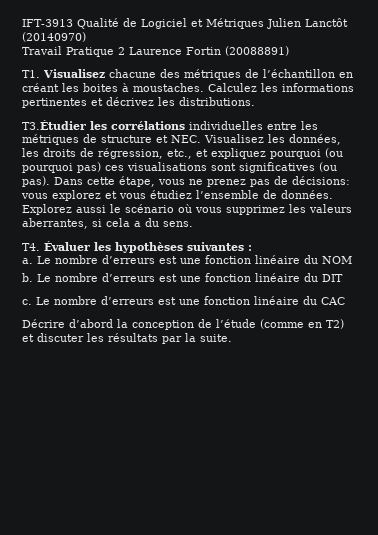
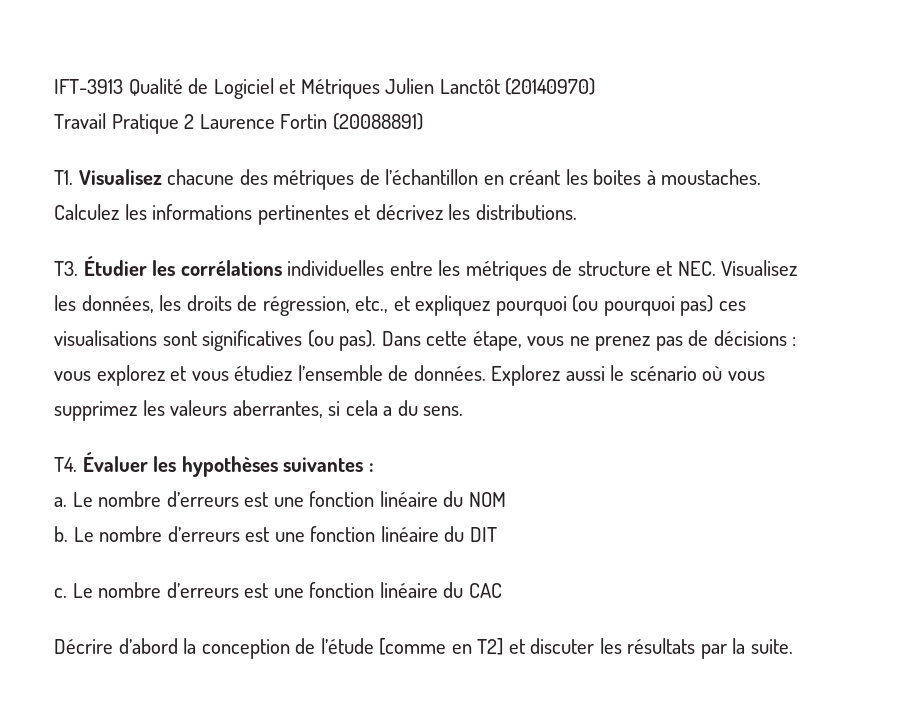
[22,120,86,130] T3.Étudier -> [54,256,147,276] T3. Étudier
[292,176,350,185] décisions: -> [713,330,797,346] décisions :
[260,319,344,329] (comme en T2) -> [379,638,504,655] [comme en T2]

